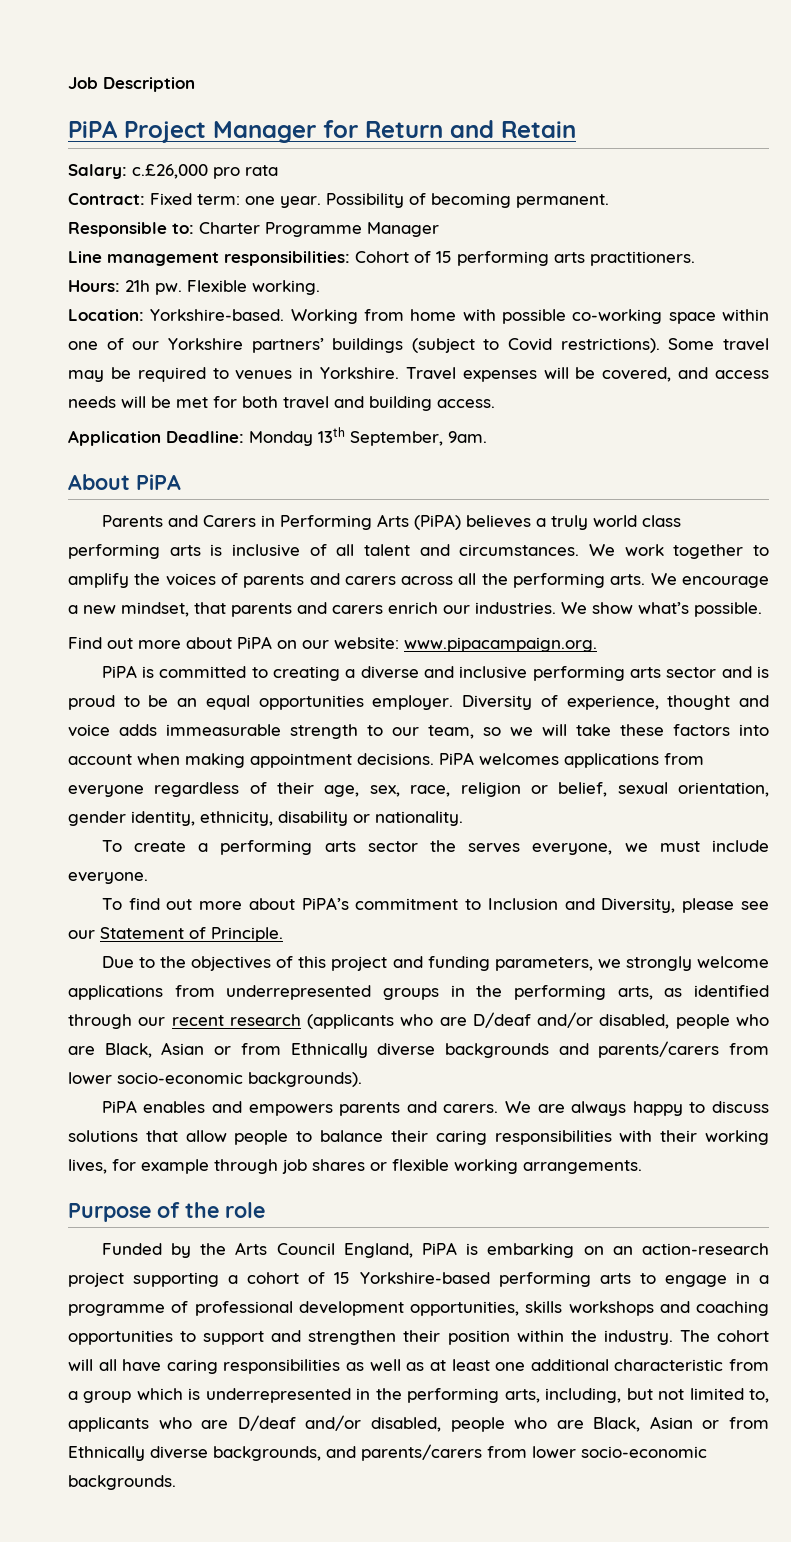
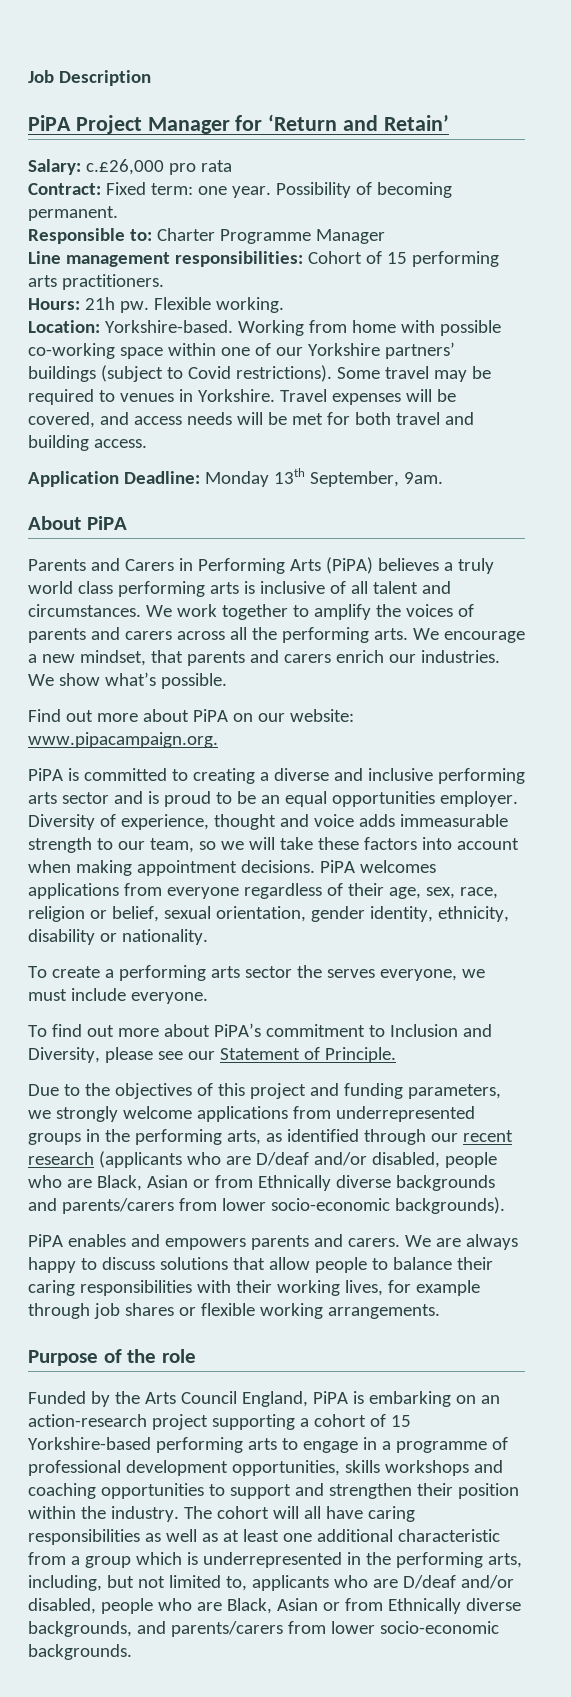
[365,120,576,138] Return and Retain -> [268,114,449,131] ‘Return and Retain’

